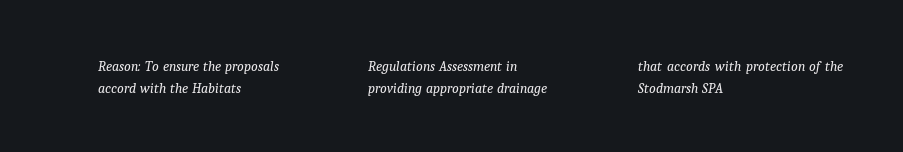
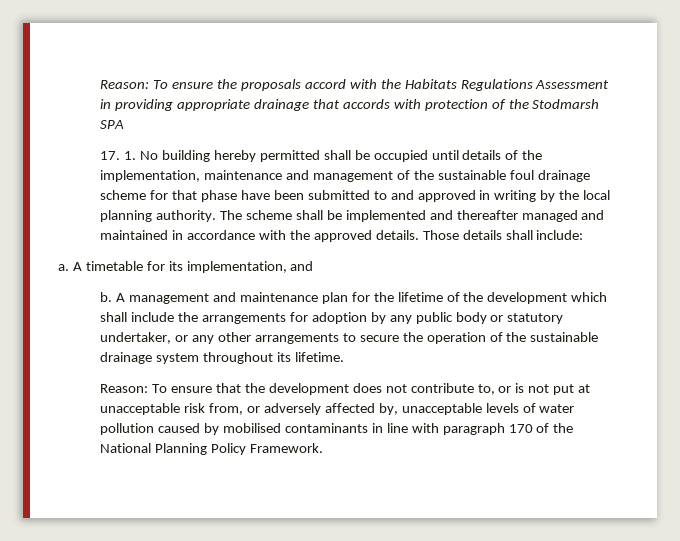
(724, 88) none -> [100,150,543,162] [100,170,590,182] [100,190,611,202] [100,210,605,222] [100,230,584,242] [58,261,314,273] [100,292,608,304] [100,312,564,324] [100,332,599,344] [100,352,344,364] [100,383,591,395] [100,403,575,415] [100,423,574,435] [100,443,324,455] // 17. 1. No building hereby permitted shall be occupied until details of the implementation, maintenance and management of the sustainable foul drainage scheme for that phase have been submitted to and approved in writing by the local planning authority. The scheme shall be implemented and thereafter managed and maintained in accordance with the approved details. Those details shall include: // a. A timetable for its implementation, and // b. A management and maintenance plan for the lifetime of the development which shall include the arrangements for adoption by any public body or statutory undertaker, or any other arrangements to secure the operation of the sustainable drainage system throughout its lifetime. // Reason: To ensure that the development does not contribute to, or is not put at unacceptable risk from, or adversely affected by, unacceptable levels of water pollution caused by mobilised contaminants in line with paragraph 170 of the National Planning Policy Framework.

